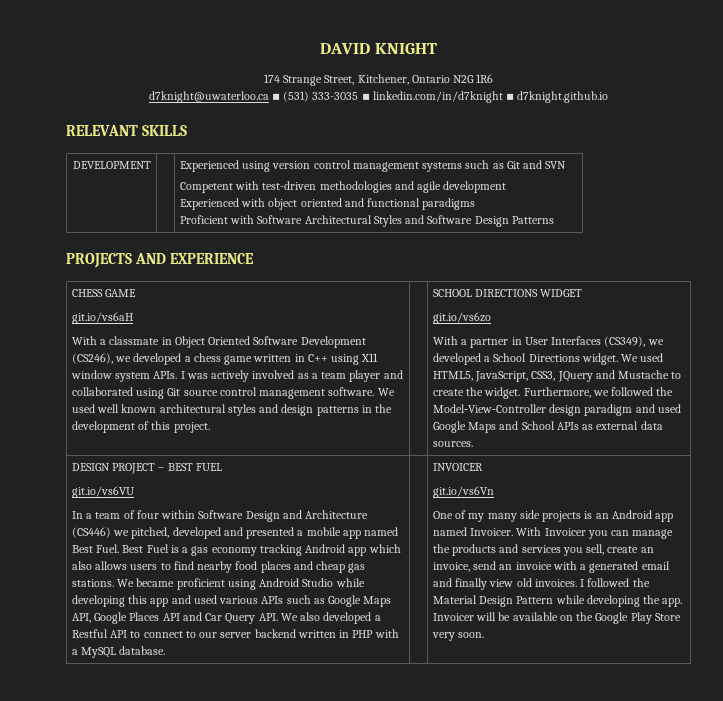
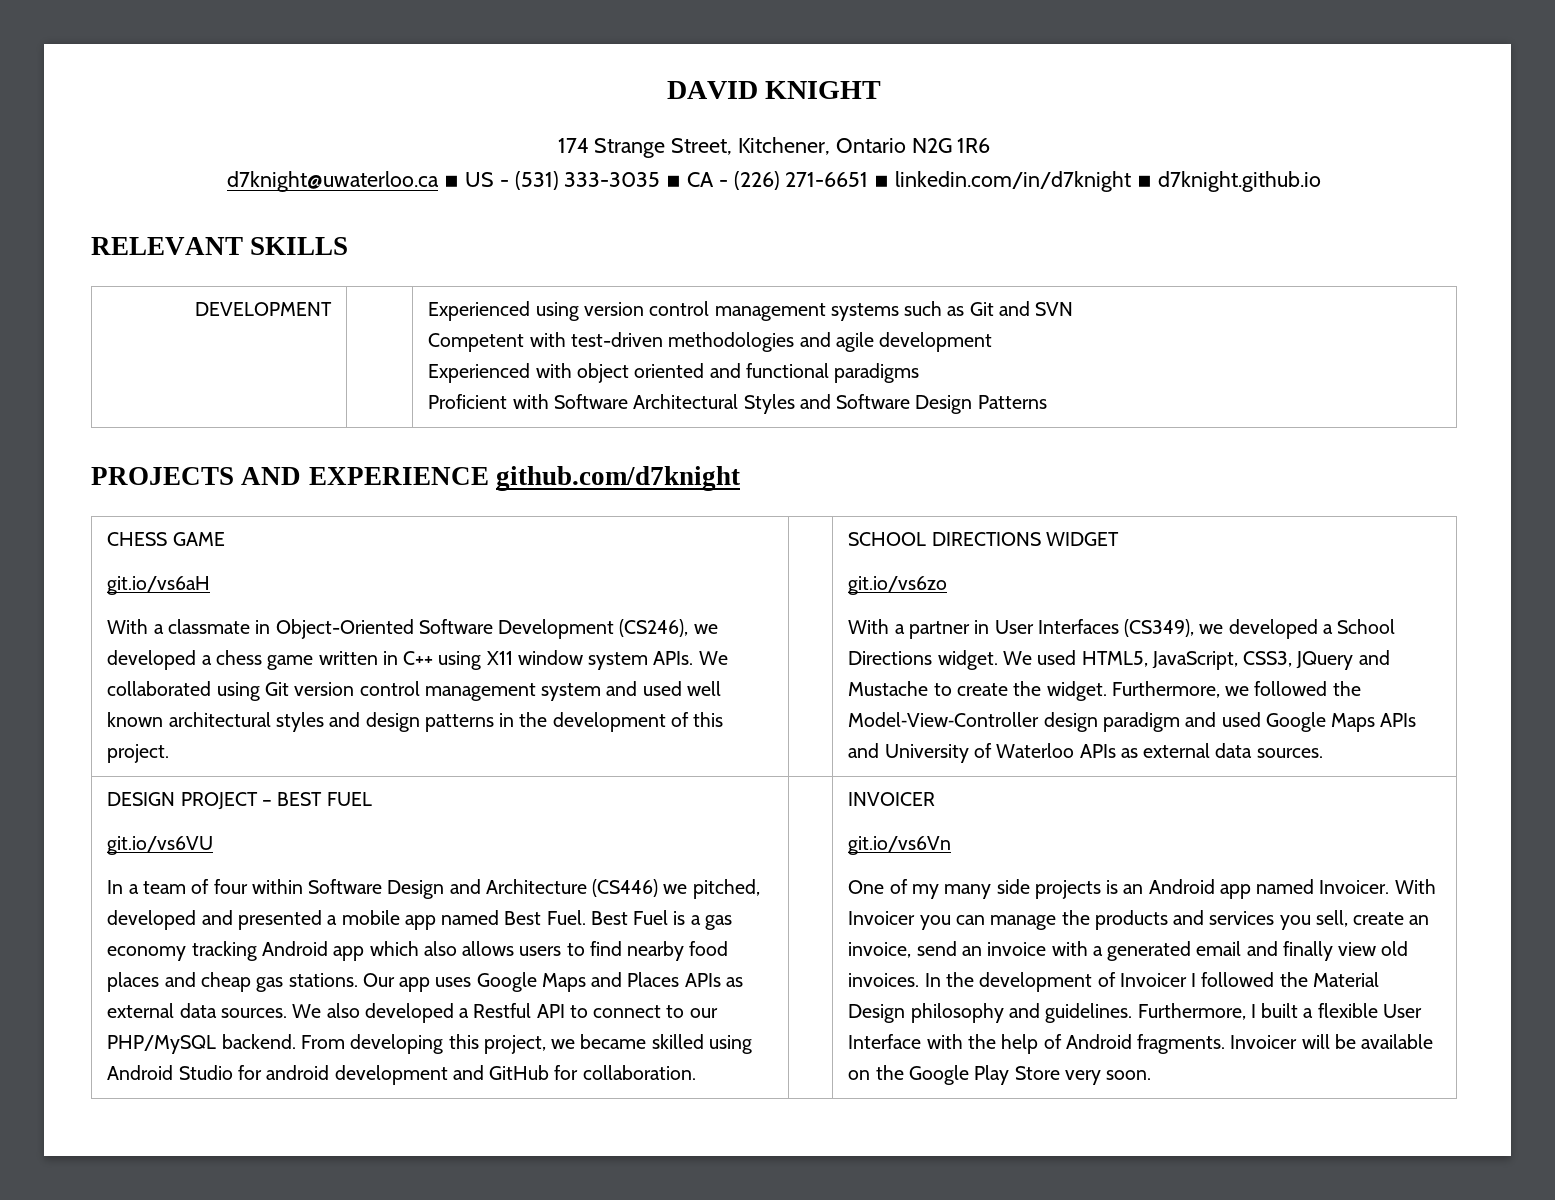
(280, 96) none -> [464,172,509,187] US -
(370, 96) none -> [687,171,890,190] CA - (226) 271-6651 ▪
(255, 258) none -> [495,466,740,491] github.com/d7knight
[174,336,251,348] Object Oriented -> [275,619,414,639] Object-Oriented
[180,370,403,382] I was actively involved as a team player and -> [698,651,728,665] We
[183,387,395,399] source control management software. We -> [294,681,638,701] version control management system and
[499,421,555,430] and School -> [1380,713,1417,727] [848,743,1075,763] APIs and University of Waterloo
[117,578,365,590] [71,595,392,607] [71,612,278,624] We became proficient using Android Studio while developing this app and used various APIs such as Google Maps API, Google Places API and Car Query API. -> [362,972,743,992] [107,1003,287,1018] Our app uses Google Maps and Places APIs as external data sources.
[220,629,399,638] [71,646,166,658] server backend written in PHP with a MySQL database. -> [107,1034,752,1054] [107,1065,696,1085] PHP/MySQL backend. From developing this project, we became skilled using Android Studio for android development and GitHub for collaboration.
(577, 583) none -> [924,972,1187,992] In the development of Invoicer
[516,595,683,607] Pattern while developing the app. -> [910,1003,1422,1023] [848,1034,1226,1054] philosophy and guidelines. Furthermore, I built a flexible User Interface with the help of Android fragments.

